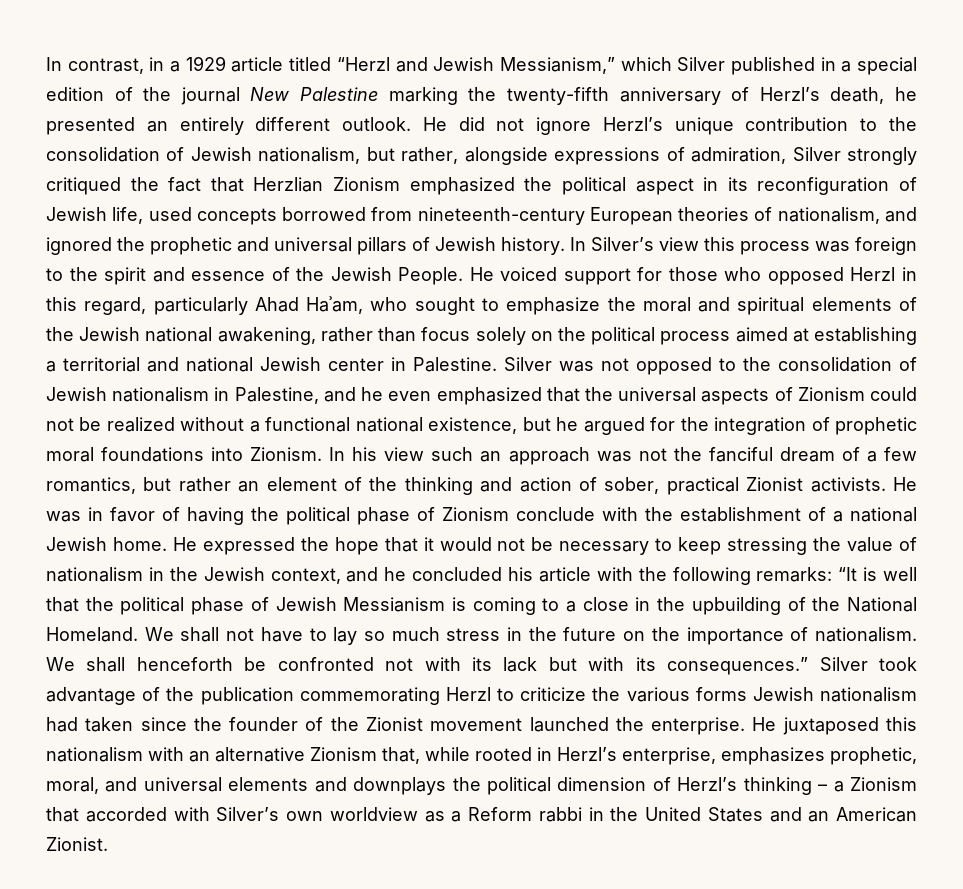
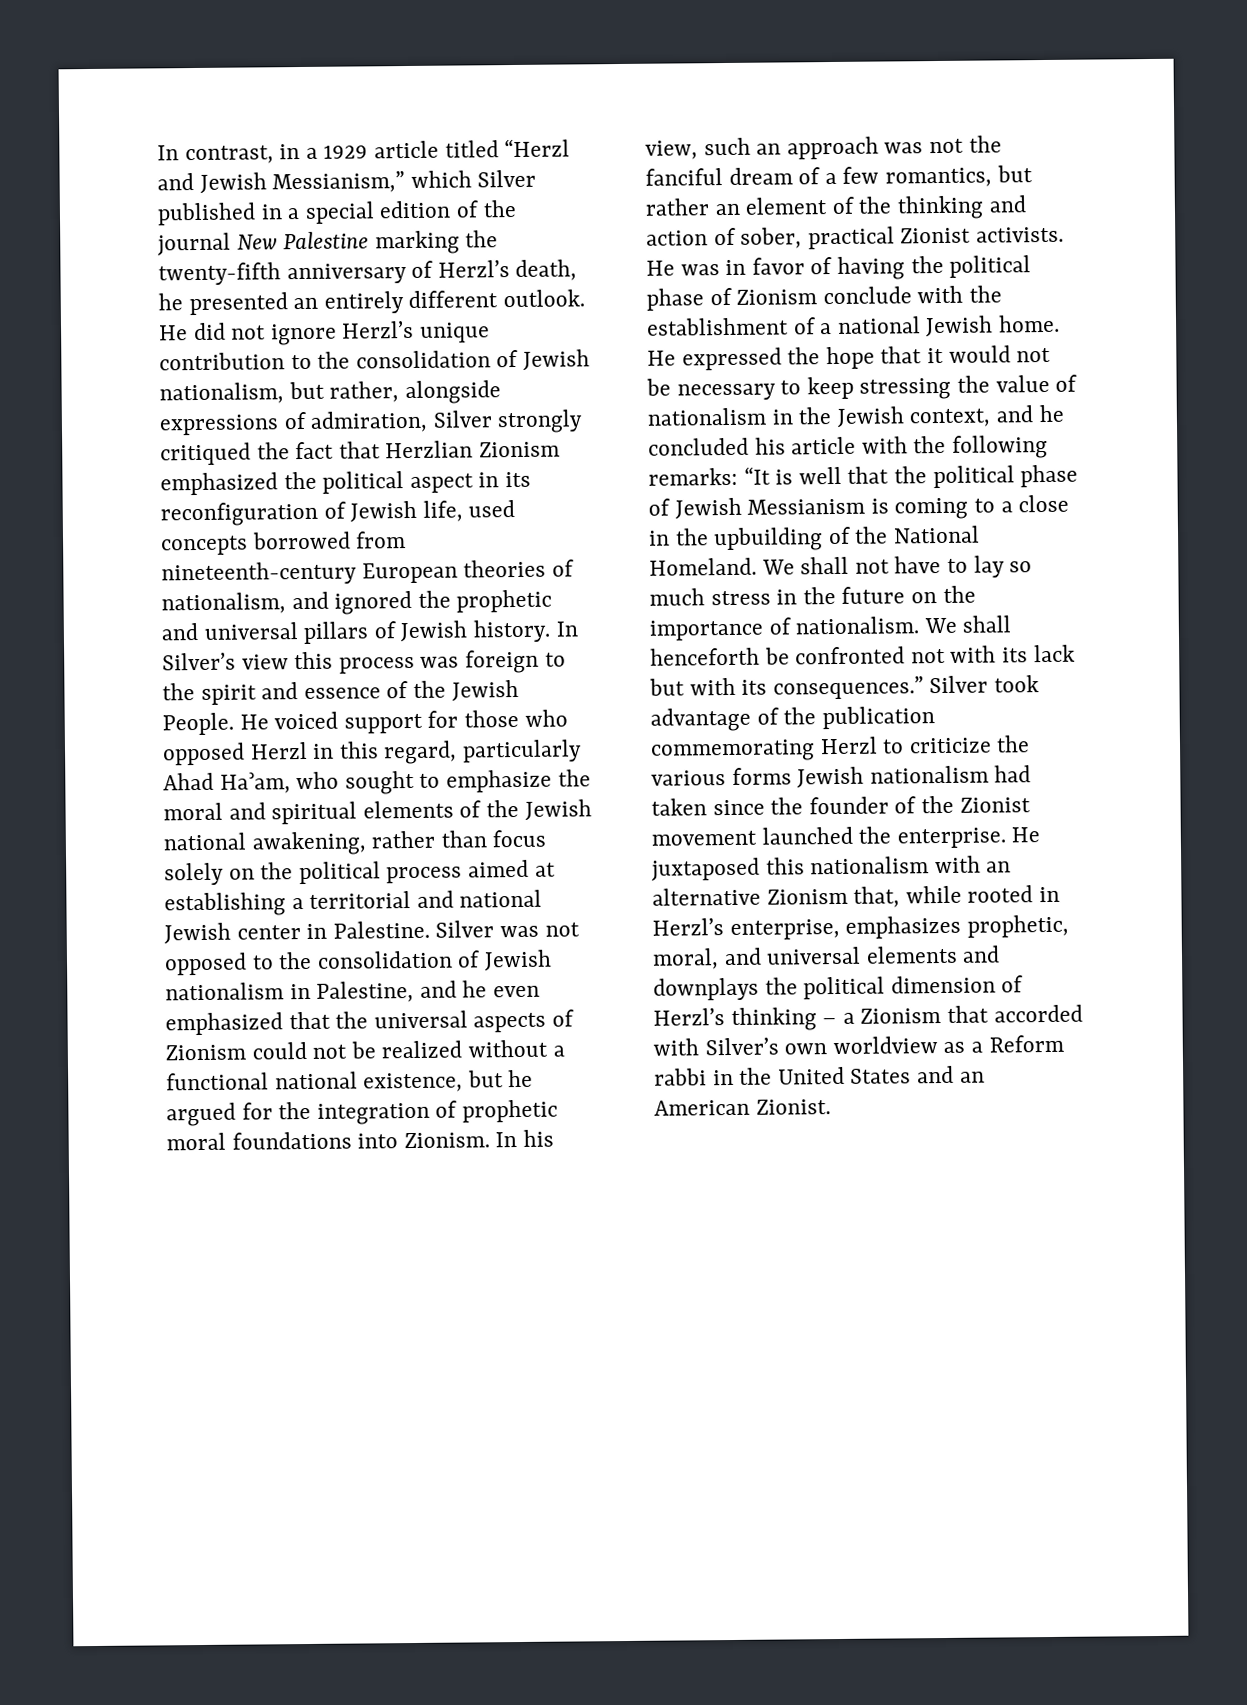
[384,447,425,461] view -> [645,140,698,160] view,

